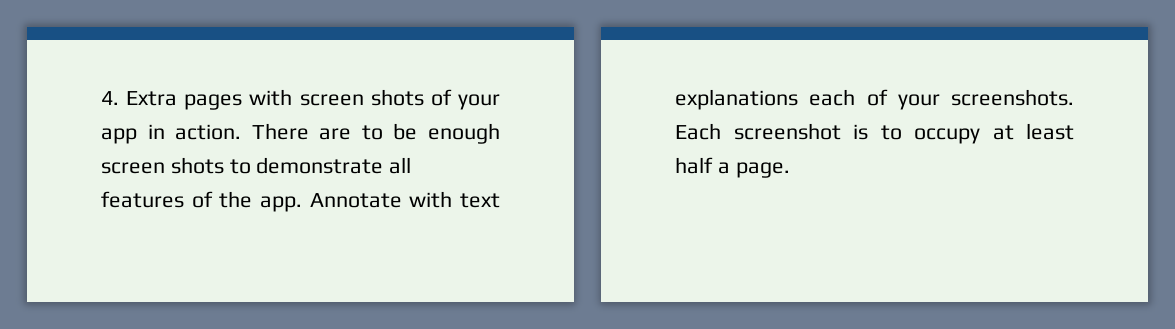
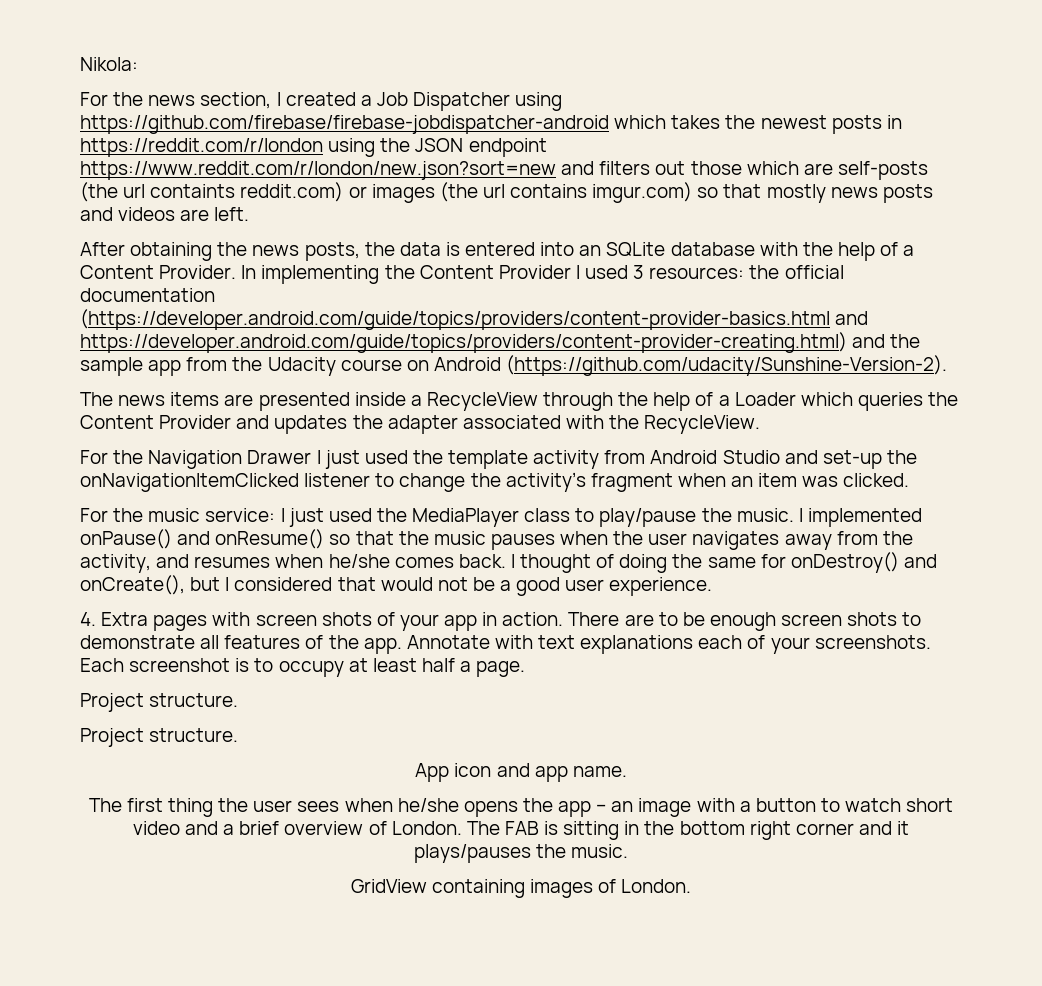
(101, 98) none -> [80,57,138,71] [80,92,563,111] [80,115,902,134] [80,138,547,157] [80,161,928,180] [80,182,933,203] [80,207,250,221] [80,242,915,261] [80,265,844,284] [80,288,215,302] [80,309,869,330] [80,332,921,353] [80,355,948,376] [80,392,959,411] [80,415,761,434] [80,450,917,469] [80,472,910,492] [80,508,922,527] [80,529,913,550] [80,552,937,573] [80,575,713,596] Nikola: // For the news section, I created a Job Dispatcher using https://github.com/firebase/firebase-jobdispatcher-android which takes the newest posts in https://reddit.com/r/london using the JSON endpoint https://www.reddit.com/r/london/new.json?sort=new and filters out those which are self-posts (the url containts reddit.com) or images (the url contains imgur.com) so that mostly news posts and videos are left. // After obtaining the news posts, the data is entered into an SQLite database with the help of a Content Provider. In implementing the Content Provider I used 3 resources: the official documentation (https://developer.android.com/guide/topics/providers/content-provider-basics.html and https://developer.android.com/guide/topics/providers/content-provider-creating.html) and the sample app from the Udacity course on Android (https://github.com/udacity/Sunshine-Version-2). // The news items are presented inside a RecycleView through the help of a Loader which queries the Content Provider and updates the adapter associated with the RecycleView. // For the Navigation Drawer I just used the template activity from Android Studio and set-up the onNavigationItemClicked listener to change the activity’s fragment when an item was clicked. // For the music service: I just used the MediaPlayer class to play/pause the music. I implemented onPause() and onResume() so that the music pauses when the user navigates away from the activity, and resumes when he/she comes back. I thought of doing the same for onDestroy() and onCreate(), but I considered that would not be a good user experience. //
(790, 170) none -> [80,693,239,712] [80,728,239,747] [415,763,627,782] [88,798,954,817] [132,821,910,840] [413,844,629,863] [350,879,692,898] // Project structure. // Project structure. // App icon and app name. // The first thing the user sees when he/she opens the app – an image with a button to watch short video and a brief overview of London. The FAB is sitting in the bottom right corner and it plays/pauses the music. // GridView containing images of London.

